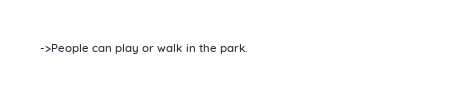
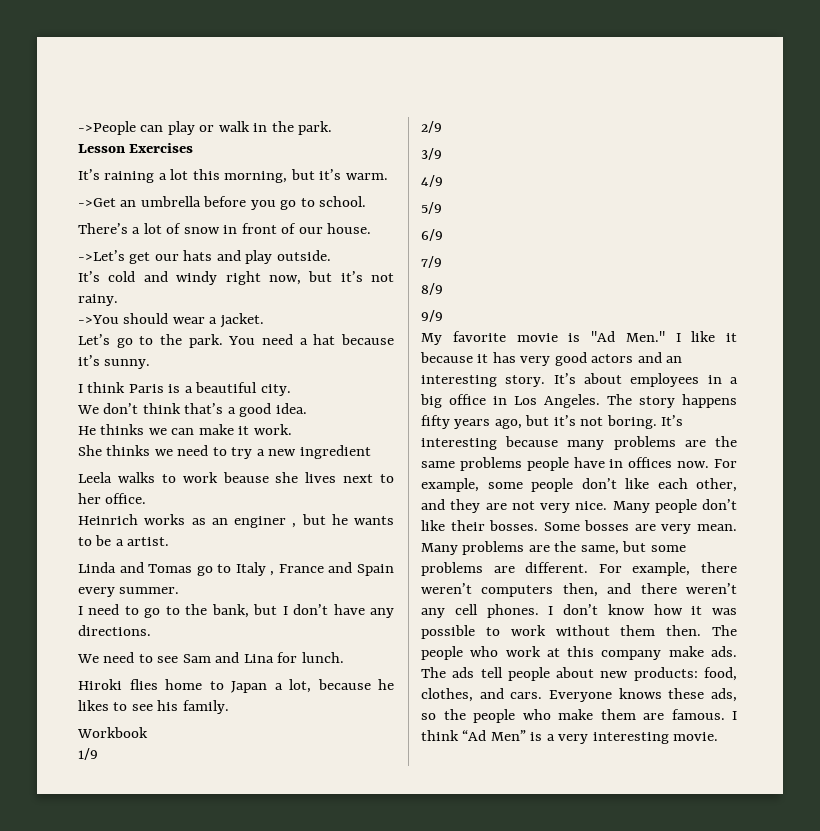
(248, 49) none -> [78,143,194,153] [78,169,388,183] [78,196,367,210] [78,223,372,234] [78,250,331,264] [78,271,394,285] [78,294,118,306] [78,313,264,328] [78,334,394,348] [78,355,151,369] [78,382,291,396] [77,403,307,417] [78,424,292,435] [78,445,371,459] [78,472,394,483] [78,493,147,504] [78,514,394,528] [78,535,170,546] [78,562,395,576] [78,587,180,597] [78,604,395,618] [78,625,151,636] [77,652,344,663] [78,679,394,693] [78,700,229,714] [77,727,148,738] [78,748,98,760] [421,121,442,133] [421,148,442,160] [421,175,443,187] [421,202,442,214] [421,229,443,241] [421,256,442,268] [421,283,443,295] [421,310,443,322] [421,331,737,345] [420,352,683,366] [421,373,738,387] [420,394,737,408] [421,415,684,429] [421,436,737,450] [421,457,737,471] [421,478,737,492] [421,499,737,513] [421,520,737,534] [421,541,686,555] [421,562,737,576] [421,583,737,597] [421,604,737,618] [421,625,737,639] [421,646,737,660] [421,667,737,681] [421,688,737,702] [421,709,737,723] [421,730,719,744] // Lesson Exercises // It’s raining a lot this morning, but it’s warm. // ->Get an umbrella before you go to school. // There’s a lot of snow in front of our house. // ->Let’s get our hats and play outside. // It’s cold and windy right now, but it’s not rainy. // ->You should wear a jacket. // Let’s go to the park. You need a hat because it’s sunny. // I think Paris is a beautiful city. // We don’t think that’s a good idea. // He thinks we can make it work. // She thinks we need to try a new ingredient // Leela walks to work beause she lives next to her office. // Heinrich works as an enginer , but he wants to be a artist. // Linda and Tomas go to Italy , France and Spain every summer. // I need to go to the bank, but I don’t have any directions. // We need to see Sam and Lina for lunch. // Hiroki flies home to Japan a lot, because he likes to see his family. // Workbook // 1/9 // 2/9 // 3/9 // 4/9 // 5/9 // 6/9 // 7/9 // 8/9 // 9/9 // My favorite movie is "Ad Men." I like it because it has very good actors and an interesting story. It’s about employees in a big office in Los Angeles. The story happens fifty years ago, but it’s not boring. It’s interesting because many problems are the same problems people have in offices now. For example, some people don’t like each other, and they are not very nice. Many people don’t like their bosses. Some bosses are very mean. Many problems are the same, but some problems are different. For example, there weren’t computers then, and there weren’t any cell phones. I don’t know how it was possible to work without them then. The people who work at this company make ads. The ads tell people about new products: food, clothes, and cars. Everyone knows these ads, so the people who make them are famous. I think “Ad Men” is a very interesting movie.

